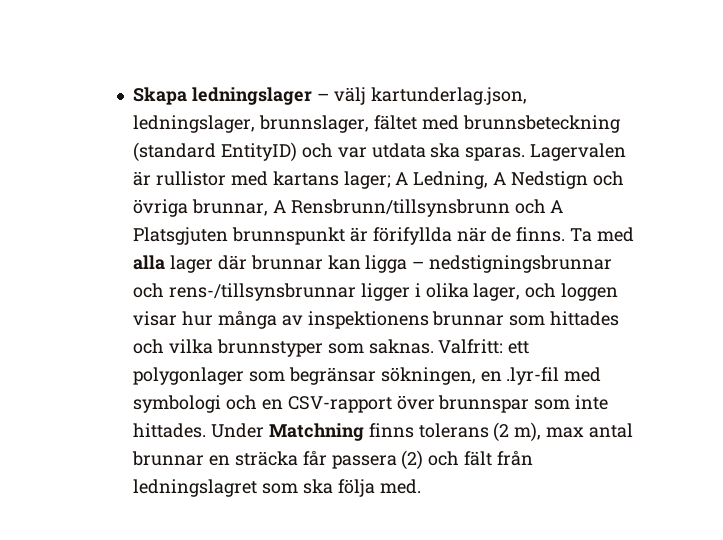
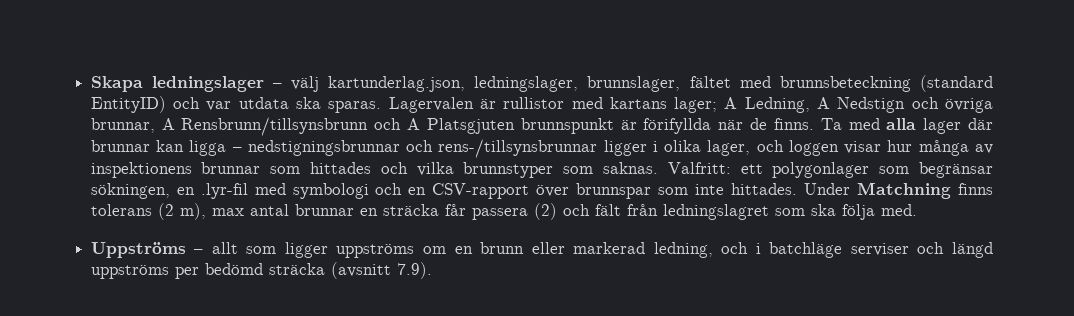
(421, 486) none -> [90,242,993,258] [90,262,432,279] // Uppströms – allt som ligger uppströms om en brunn eller markerad ledning, och i batchläge serviser och längd uppströms per bedömd sträcka (avsnitt 7.9).

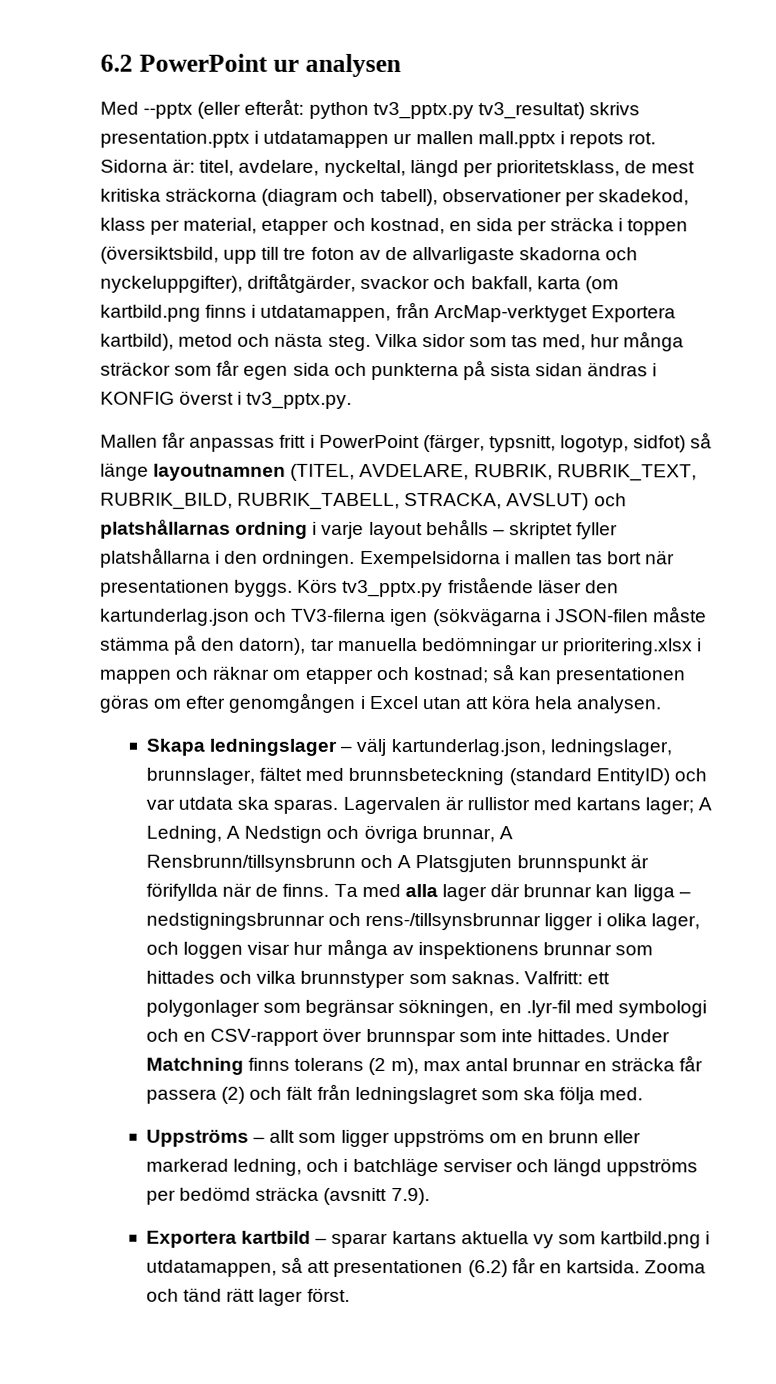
(90, 84) none -> [100,53,401,78] [100,98,640,120] [100,130,657,149] [100,158,696,178] [100,187,689,207] [100,217,689,236] [100,245,639,265] [100,272,619,294] [100,302,676,323] [100,331,685,352] [100,359,658,381] [100,390,353,409] [100,431,713,453] [100,462,697,482] [100,492,627,511] [100,519,619,540] [100,547,676,569] [100,577,619,598] [100,606,707,627] [100,634,703,656] [100,664,687,685] [99,692,662,714] 6.2 PowerPoint ur analysen // Med --pptx (eller efteråt: python tv3_pptx.py tv3_resultat) skrivs presentation.pptx i utdatamappen ur mallen mall.pptx i repots rot. Sidorna är: titel, avdelare, nyckeltal, längd per prioritetsklass, de mest kritiska sträckorna (diagram och tabell), observationer per skadekod, klass per material, etapper och kostnad, en sida per sträcka i toppen (översiktsbild, upp till tre foton av de allvarligaste skadorna och nyckeluppgifter), driftåtgärder, svackor och bakfall, karta (om kartbild.png finns i utdatamappen, från ArcMap-verktyget Exportera kartbild), metod och nästa steg. Vilka sidor som tas med, hur många sträckor som får egen sida och punkterna på sista sidan ändras i KONFIG överst i tv3_pptx.py. // Mallen får anpassas fritt i PowerPoint (färger, typsnitt, logotyp, sidfot) så länge layoutnamnen (TITEL, AVDELARE, RUBRIK, RUBRIK_TEXT, RUBRIK_BILD, RUBRIK_TABELL, STRACKA, AVSLUT) och platshållarnas ordning i varje layout behålls – skriptet fyller platshållarna i den ordningen. Exempelsidorna i mallen tas bort när presentationen byggs. Körs tv3_pptx.py fristående läser den kartunderlag.json och TV3-filerna igen (sökvägarna i JSON-filen måste stämma på den datorn), tar manuella bedömningar ur prioritering.xlsx i mappen och räknar om etapper och kostnad; så kan presentationen göras om efter genomgången i Excel utan att köra hela analysen. //
(432, 270) none -> [146,1230,711,1249] [146,1256,707,1278] [146,1287,350,1306] // Exportera kartbild – sparar kartans aktuella vy som kartbild.png i utdatamappen, så att presentationen (6.2) får en kartsida. Zooma och tänd rätt lager först.

